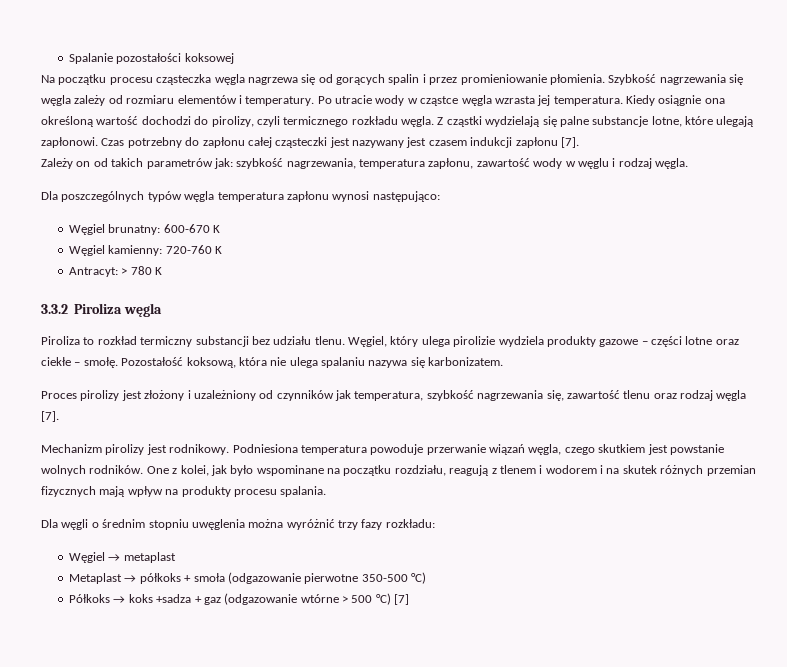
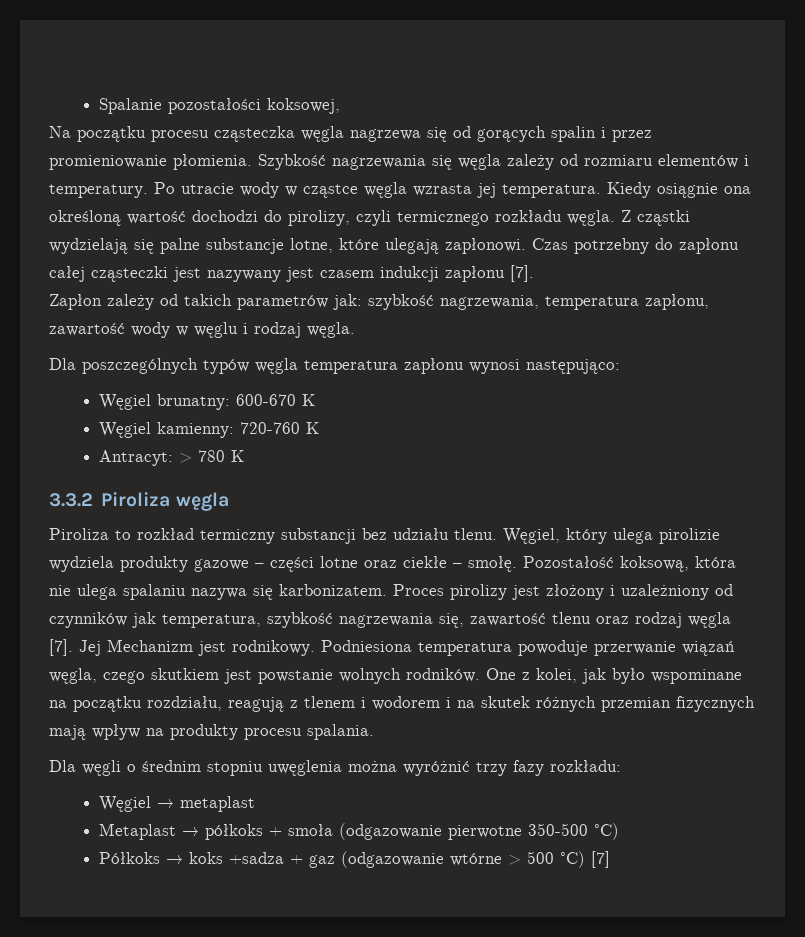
[184,53,234,64] koksowej -> [267,98,341,114] koksowej,
[41,158,91,169] Zależy on -> [49,294,154,310] Zapłon zależy
(504, 361) // -> (387, 590) none
[41,444,145,455] // Mechanizm pirolizy -> [79,639,193,656] Jej Mechanizm

